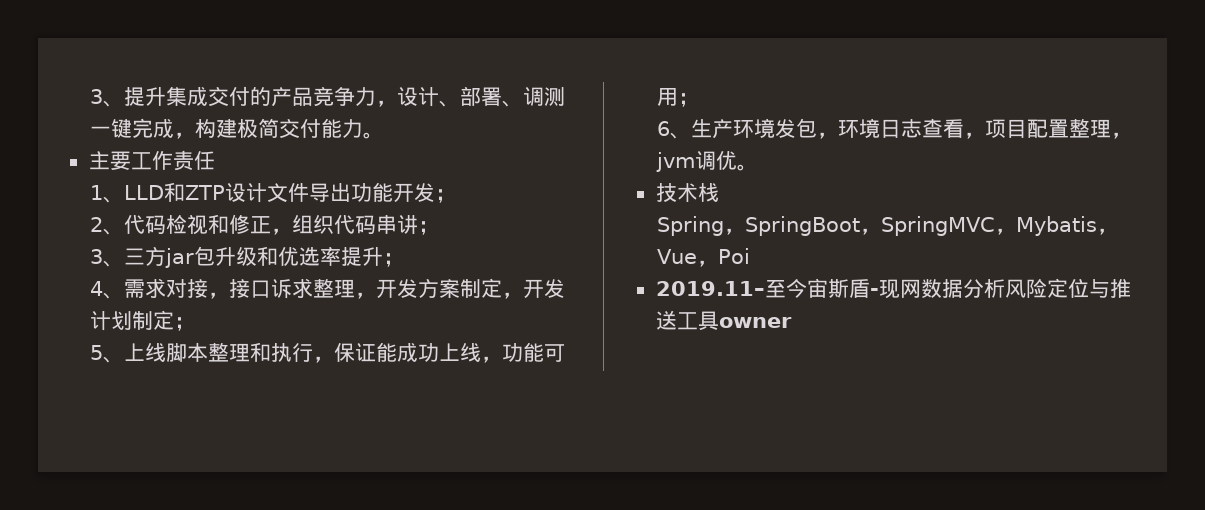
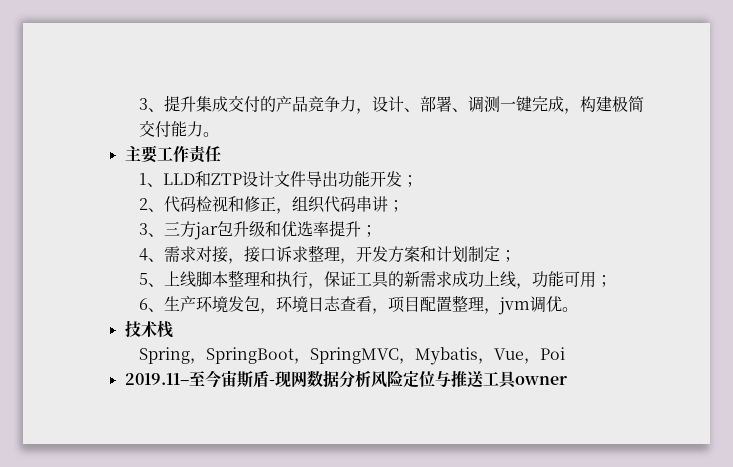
[459,278,565,299] 制定，开发 -> [419,246,436,262] 和
[375,342,397,362] 能 -> [355,271,452,288] 工具的新需求

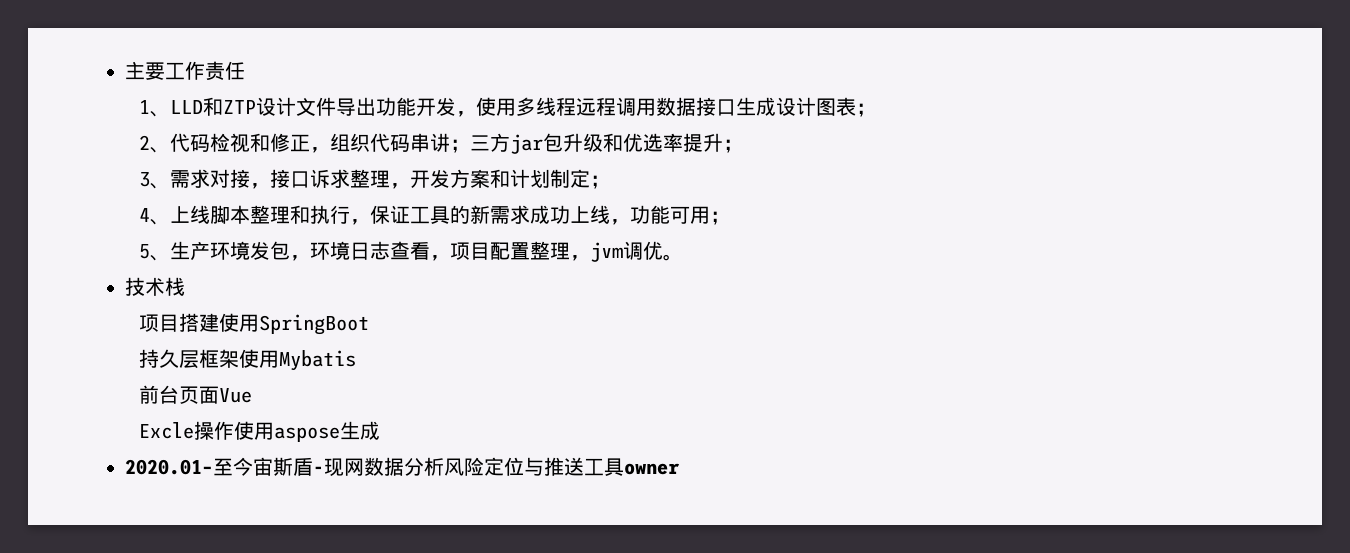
[138,95,644,114] [138,120,219,138] 3、提升集成交付的产品竞争力，设计、部署、调测一键完成，构建极简交付能力。 // -> (125, 70) none
(402, 179) none -> [456,97,857,117] ，使用多线程远程调用数据接口生成设计图表
[138,223,164,237] // 3、 -> (471, 146) none
[138,248,148,261] 4 -> [139,172,151,187] 3
[138,273,148,285] 5 -> [139,208,151,222] 4
[138,298,148,310] 6 -> [139,244,151,259] 5
[138,347,415,364] Spring，SpringBoot，SpringMVC， -> [139,313,370,335] [139,349,280,369] 项目搭建使用SpringBoot // 持久层框架使用
[477,358,494,364] ， -> [139,385,220,404] // 前台页面
[523,347,565,364] [124,373,189,385] ，Poi // 2019.11– -> [139,421,381,442] [125,459,213,475] // Excle操作使用aspose生成 // 2020.01–

